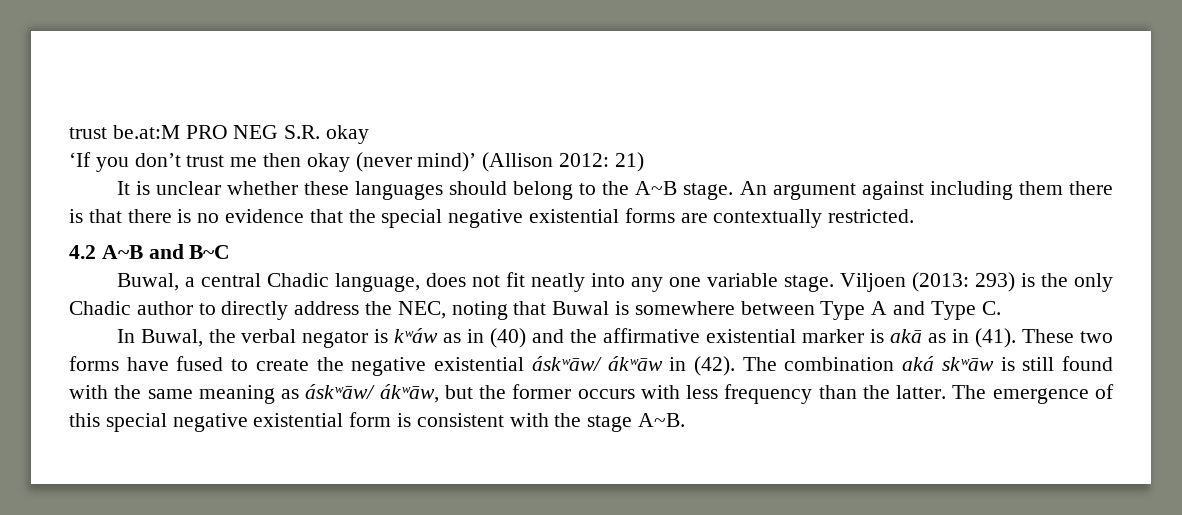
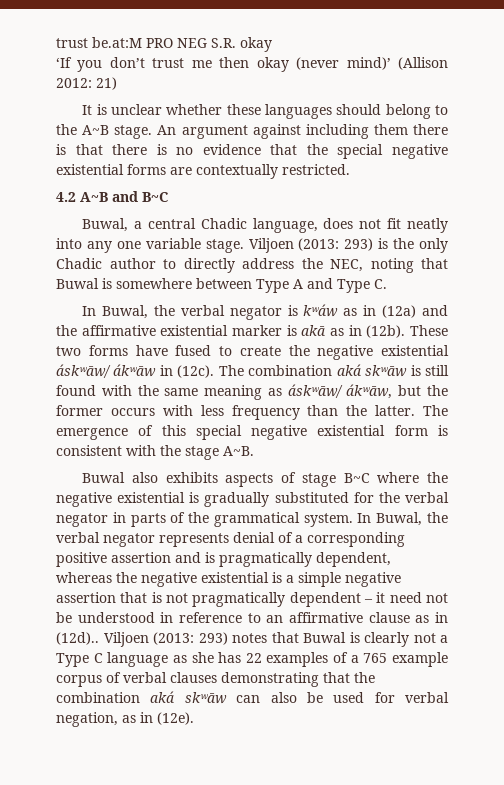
[490,328,527,348] (40) -> [382,305,417,318] (12a)
[975,328,1017,348] (41). -> [366,325,406,338] (12b).
[693,356,735,376] (42). -> [177,365,215,378] (12c).
(686, 420) none -> [82,472,449,487] [56,492,450,507] [56,512,448,527] [56,532,405,547] [56,552,391,567] [56,572,401,587] [56,592,448,607] [56,612,449,623] [56,632,448,647] [56,652,448,667] [56,672,375,687] [56,691,449,704] [56,712,194,727] // Buwal also exhibits aspects of stage B~C where the negative existential is gradually substituted for the verbal negator in parts of the grammatical system. In Buwal, the verbal negator represents denial of a corresponding positive assertion and is pragmatically dependent, whereas the negative existential is a simple negative assertion that is not pragmatically dependent – it need not be understood in reference to an affirmative clause as in (12d).. Viljoen (2013: 293) notes that Buwal is clearly not a Type C language as she has 22 examples of a 765 example corpus of verbal clauses demonstrating that the combination aká skʷāw can also be used for verbal negation, as in (12e).

